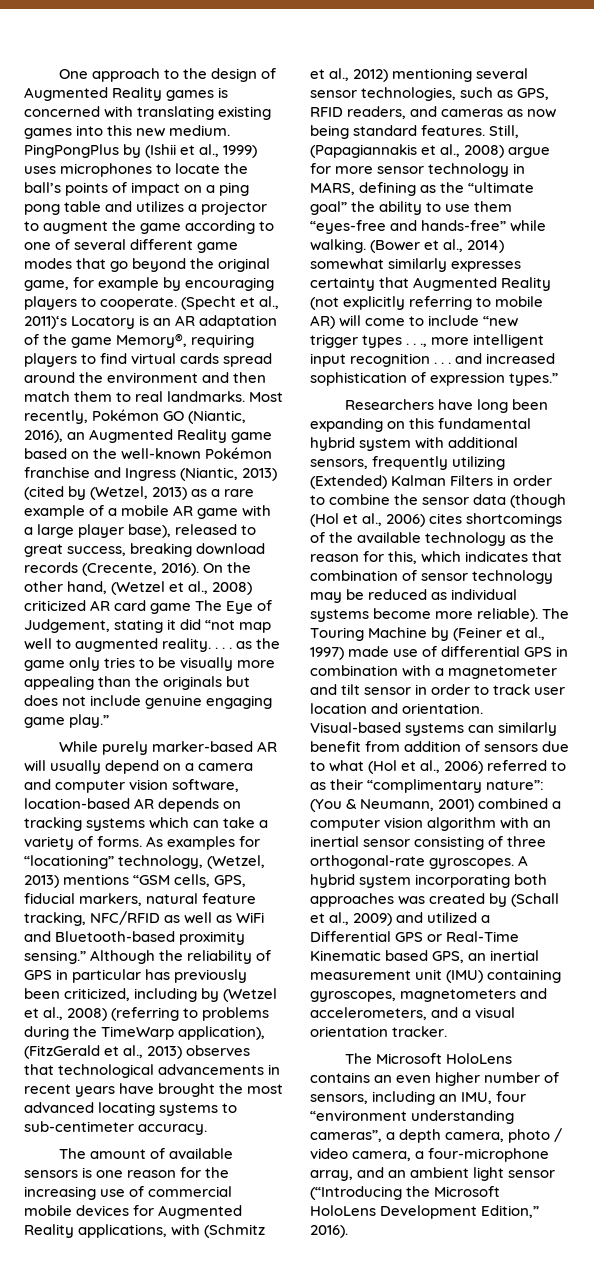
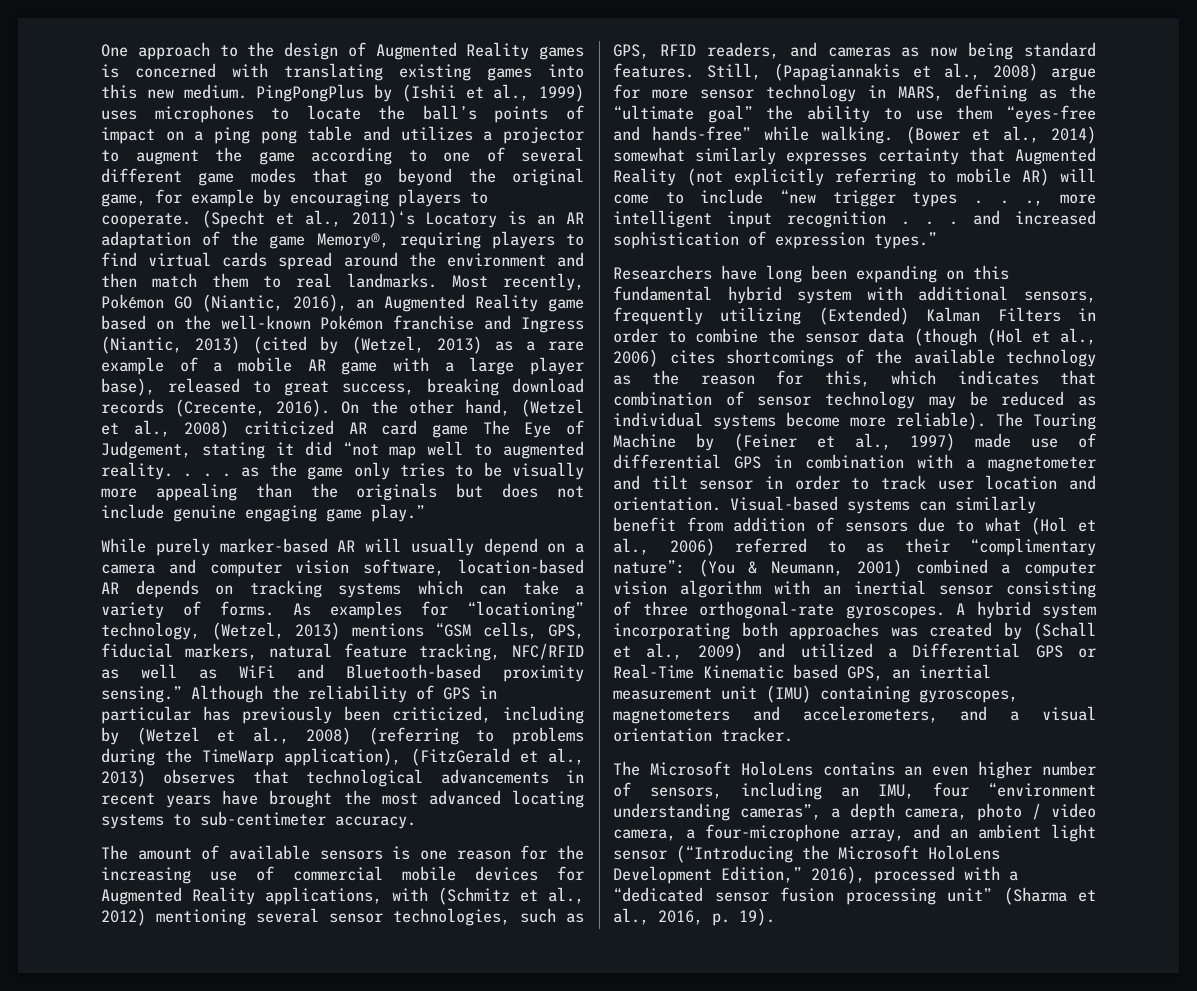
[310,1225,348,1238] 2016). -> [811,866,1018,884] [613,887,1096,905] [613,908,775,926] 2016), processed with a “dedicated sensor fusion processing unit” (Sharma et al., 2016, p. 19).

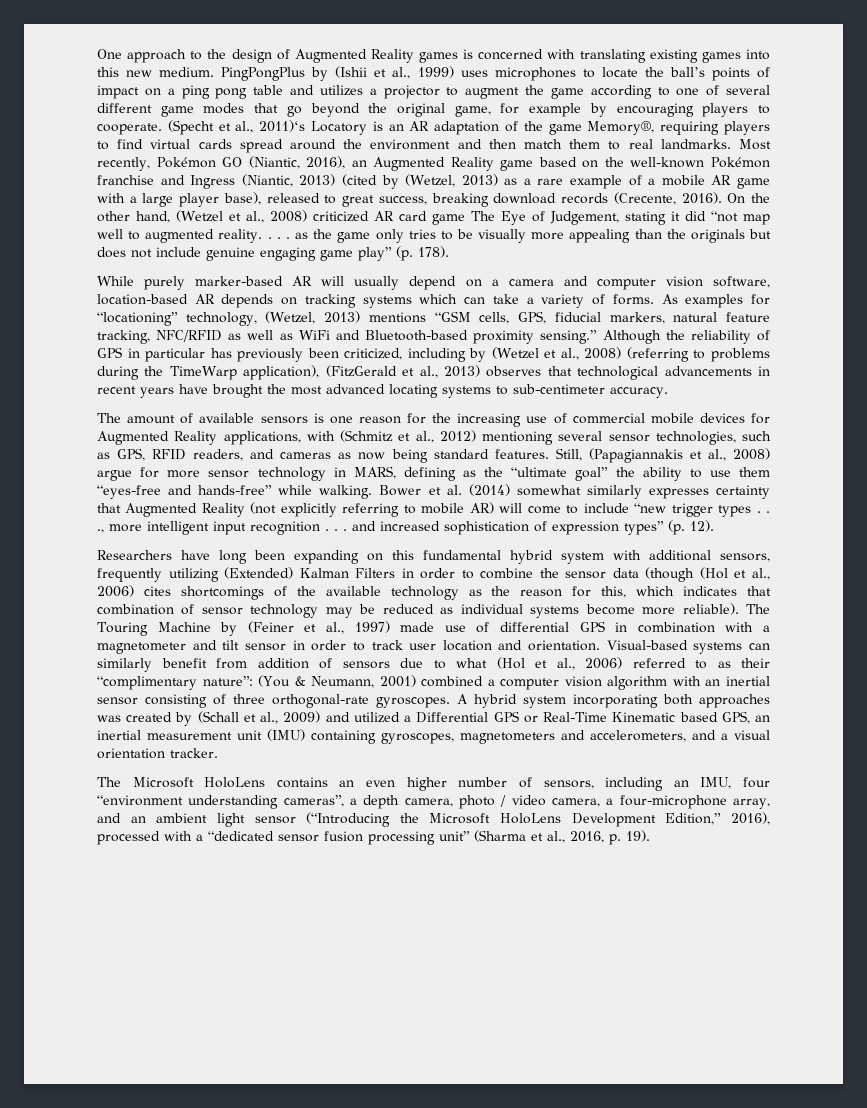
[371,504,425,522] play.” -> [358,246,449,261] play” (p. 178).
[905,126,1096,144] (Bower et al., 2014) -> [379,484,510,496] Bower et al. (2014)
[874,232,937,249] types.” -> [624,520,714,535] types” (p. 12).

